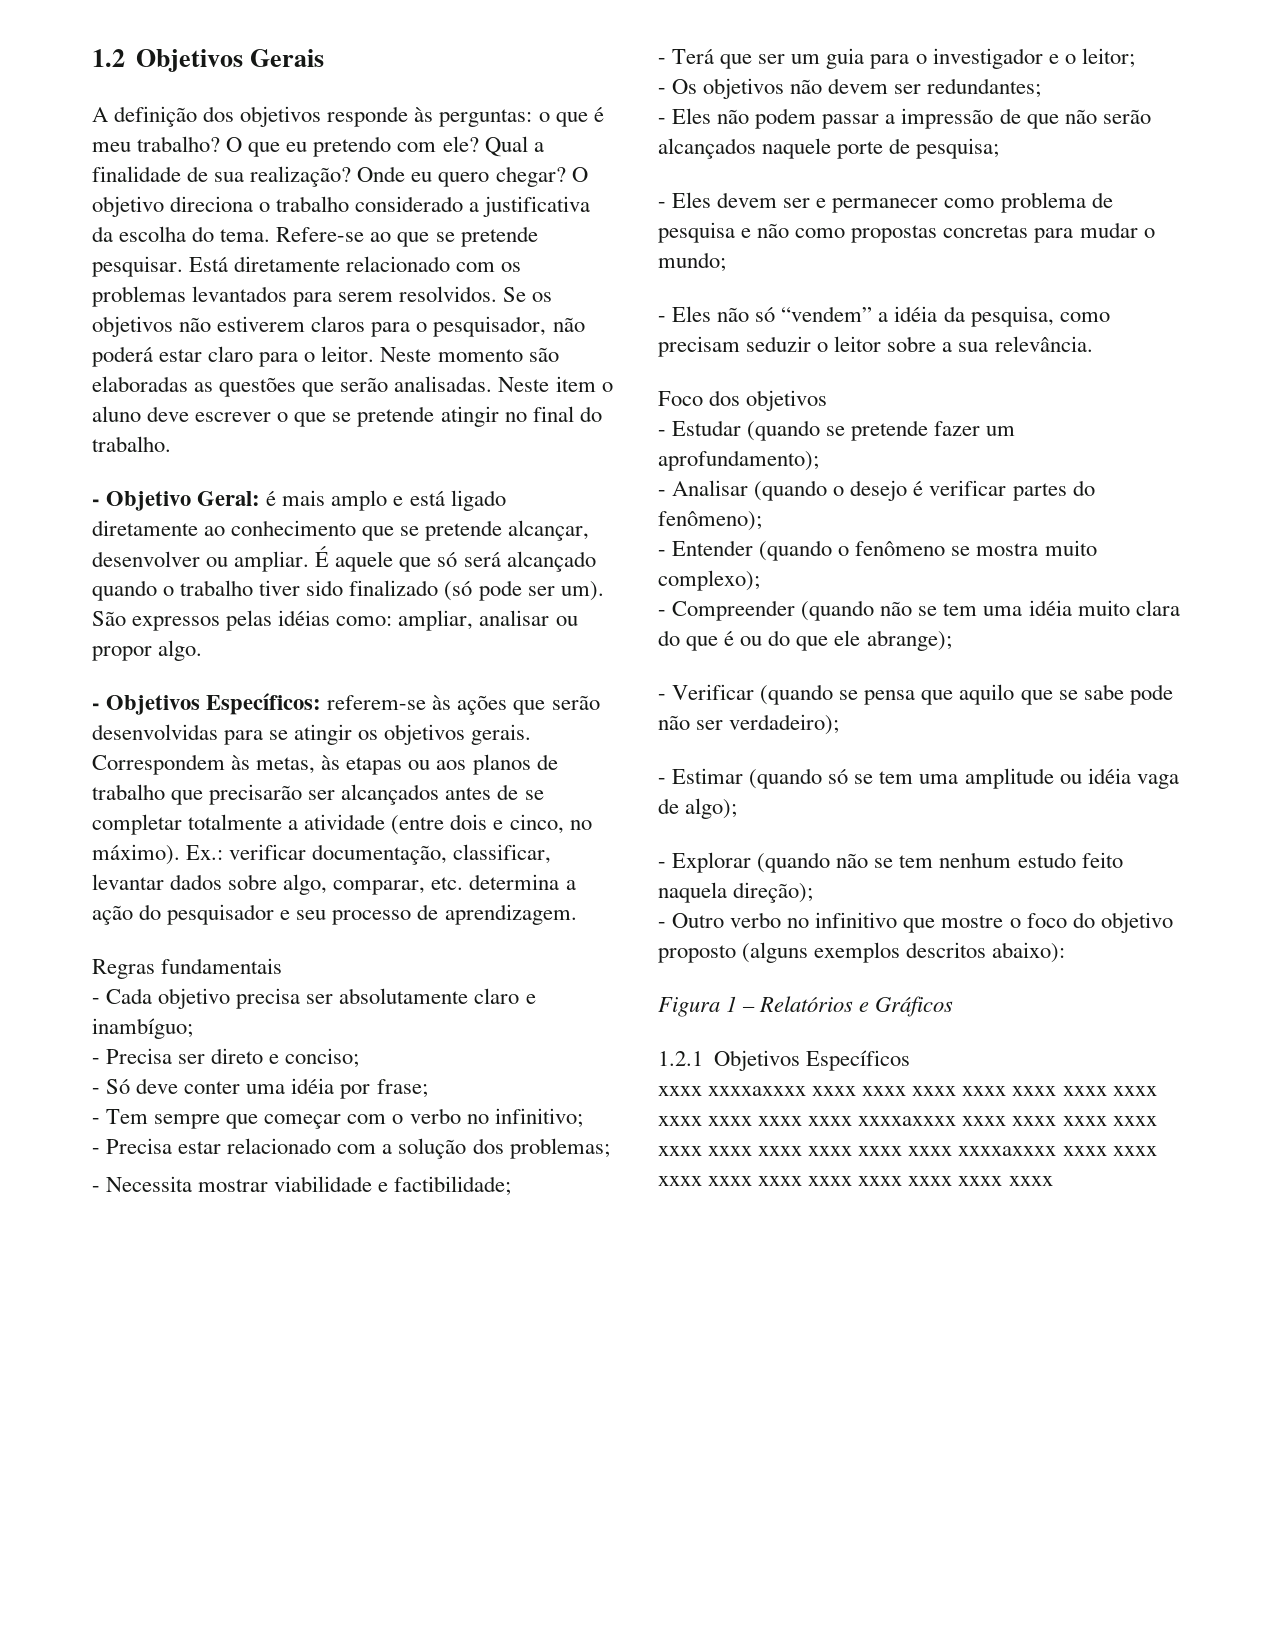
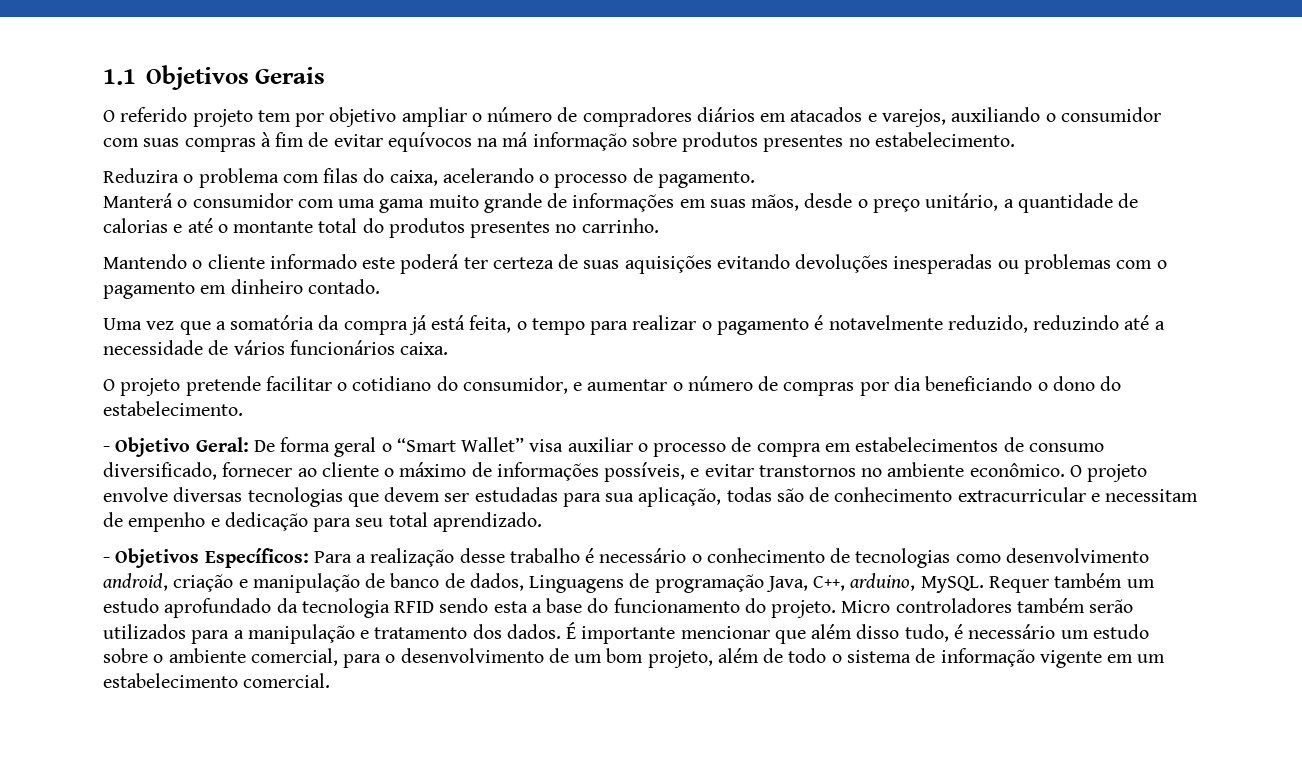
[92,49,125,67] 1.2 -> [103,69,136,85] 1.1
[92,106,604,127] [92,136,544,157] [92,166,588,187] [92,196,591,217] [92,226,538,247] [92,256,522,277] [92,286,553,307] [92,316,585,337] [92,346,559,367] [92,376,613,397] [92,406,602,427] [92,436,171,452] [92,490,506,511] [92,520,590,541] [92,546,596,572] [92,580,604,601] [92,610,578,631] [92,640,203,661] [92,693,600,715] [92,724,532,745] [92,754,558,775] [92,784,544,805] [92,814,592,835] [92,844,552,865] [92,874,576,895] [92,904,577,925] [92,958,283,979] [92,988,536,1009] [92,1018,193,1039] [92,1048,360,1068] [92,1078,428,1099] [92,1108,583,1129] [92,1138,610,1159] [92,1176,512,1196] [658,48,1135,69] [658,78,1042,99] [658,108,1151,129] [658,138,1000,159] [658,192,1113,213] [658,222,1155,243] [658,252,726,272] [658,306,1110,327] [658,336,1093,357] [658,390,828,411] [658,420,1016,441] [658,450,819,471] [658,480,1095,501] [658,511,762,531] [658,540,1097,561] [658,570,760,591] [658,600,1180,621] [658,630,952,651] [658,684,1173,705] [658,714,840,735] [658,768,1179,789] [658,798,738,819] [658,852,1123,873] [658,882,814,903] [658,912,1173,933] [658,942,1066,963] [658,996,954,1017] [658,1050,911,1071] [658,1086,1157,1096] [658,1116,1157,1126] [658,1146,1157,1156] [658,1176,1053,1186] A definição dos objetivos responde às perguntas: o que é meu trabalho? O que eu pretendo com ele? Qual a finalidade de sua realização? Onde eu quero chegar? O objetivo direciona o trabalho considerado a justificativa da escolha do tema. Refere-se ao que se pretende pesquisar. Está diretamente relacionado com os problemas levantados para serem resolvidos. Se os objetivos não estiverem claros para o pesquisador, não poderá estar claro para o leitor. Neste momento são elaboradas as questões que serão analisadas. Neste item o aluno deve escrever o que se pretende atingir no final do trabalho. // - Objetivo Geral: é mais amplo e está ligado diretamente ao conhecimento que se pretende alcançar, desenvolver ou ampliar. É aquele que só será alcançado quando o trabalho tiver sido finalizado (só pode ser um). São expressos pelas idéias como: ampliar, analisar ou propor algo. // - Objetivos Específicos: referem-se às ações que serão desenvolvidas para se atingir os objetivos gerais. Correspondem às metas, às etapas ou aos planos de trabalho que precisarão ser alcançados antes de se completar totalmente a atividade (entre dois e cinco, no máximo). Ex.: verificar documentação, classificar, levantar dados sobre algo, comparar, etc. determina a ação do pesquisador e seu processo de aprendizagem. // Regras fundamentais // - Cada objetivo precisa ser absolutamente claro e inambíguo; // - Precisa ser direto e conciso; // - Só deve conter uma idéia por frase; // - Tem sempre que começar com o verbo no infinitivo; // - Precisa estar relacionado com a solução dos problemas; // - Necessita mostrar viabilidade e factibilidade; // - Terá que ser um guia para o investigador e o leitor; // - Os objetivos não devem ser redundantes; // - Eles não podem passar a impressão de que não serão alcançados naquele porte de pesquisa; // - Eles devem ser e permanecer como problema de pesquisa e não como propostas concretas para mudar o mundo; // - Eles não só “vendem” a idéia da pesquisa, como precisam seduzir o leitor sobre a sua relevância. // Foco dos objetivos // - Estudar (quando se pretende fazer um aprofundamento); // - Analisar (quando o desejo é verificar partes do fenômeno); // - Entender (quando o fenômeno se mostra muito complexo); // - Compreender (quando não se tem uma idéia muito clara do que é ou do que ele abrange); // - Verificar (quando se pensa que aquilo que se sabe pode não ser verdadeiro); // - Estimar (quando só se tem uma amplitude ou idéia vaga de algo); // - Explorar (quando não se tem nenhum estudo feito naquela direção); // - Outro verbo no infinitivo que mostre o foco do objetivo proposto (alguns exemplos descritos abaixo): // Figura 1 – Relatórios e Gráficos // 1.2.1 Objetivos Específicos // xxxx xxxxaxxxx xxxx xxxx xxxx xxxx xxxx xxxx xxxx xxxx xxxx xxxx xxxx xxxxaxxxx xxxx xxxx xxxx xxxx xxxx xxxx xxxx xxxx xxxx xxxx xxxxaxxxx xxxx xxxx xxxx xxxx xxxx xxxx xxxx xxxx xxxx xxxx -> [103,107,1161,127] [103,132,1015,152] [103,168,755,188] [103,193,1139,213] [103,218,659,238] [103,254,1167,274] [103,279,380,299] [103,315,1165,335] [103,340,449,355] [103,376,1122,396] [103,401,243,416] [103,437,1104,457] [103,462,1148,482] [103,487,1199,507] [103,512,542,532] [103,548,1149,568] [103,573,1155,593] [103,598,1134,618] [103,621,1149,644] [103,648,1166,668] [103,673,331,688] O referido projeto tem por objetivo ampliar o número de compradores diários em atacados e varejos, auxiliando o consumidor com suas compras à fim de evitar equívocos na má informação sobre produtos presentes no estabelecimento. // Reduzira o problema com filas do caixa, acelerando o processo de pagamento. // Manterá o consumidor com uma gama muito grande de informações em suas mãos, desde o preço unitário, a quantidade de calorias e até o montante total do produtos presentes no carrinho. // Mantendo o cliente informado este poderá ter certeza de suas aquisições evitando devoluções inesperadas ou problemas com o pagamento em dinheiro contado. // Uma vez que a somatória da compra já está feita, o tempo para realizar o pagamento é notavelmente reduzido, reduzindo até a necessidade de vários funcionários caixa. // O projeto pretende facilitar o cotidiano do consumidor, e aumentar o número de compras por dia beneficiando o dono do estabelecimento. // - Objetivo Geral: De forma geral o “Smart Wallet” visa auxiliar o processo de compra em estabelecimentos de consumo diversificado, fornecer ao cliente o máximo de informações possíveis, e evitar transtornos no ambiente econômico. O projeto envolve diversas tecnologias que devem ser estudadas para sua aplicação, todas são de conhecimento extracurricular e necessitam de empenho e dedicação para seu total aprendizado. // - Objetivos Específicos: Para a realização desse trabalho é necessário o conhecimento de tecnologias como desenvolvimento android, criação e manipulação de banco de dados, Linguagens de programação Java, C++, arduino, MySQL. Requer também um estudo aprofundado da tecnologia RFID sendo esta a base do funcionamento do projeto. Micro controladores também serão utilizados para a manipulação e tratamento dos dados. É importante mencionar que além disso tudo, é necessário um estudo sobre o ambiente comercial, para o desenvolvimento de um bom projeto, além de todo o sistema de informação vigente em um estabelecimento comercial.

